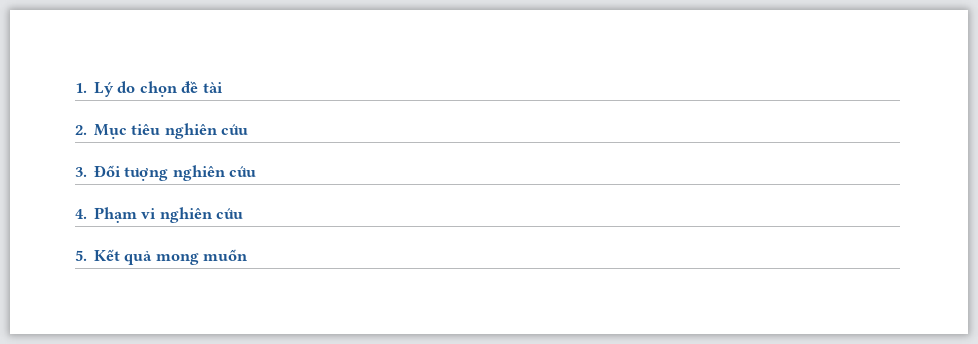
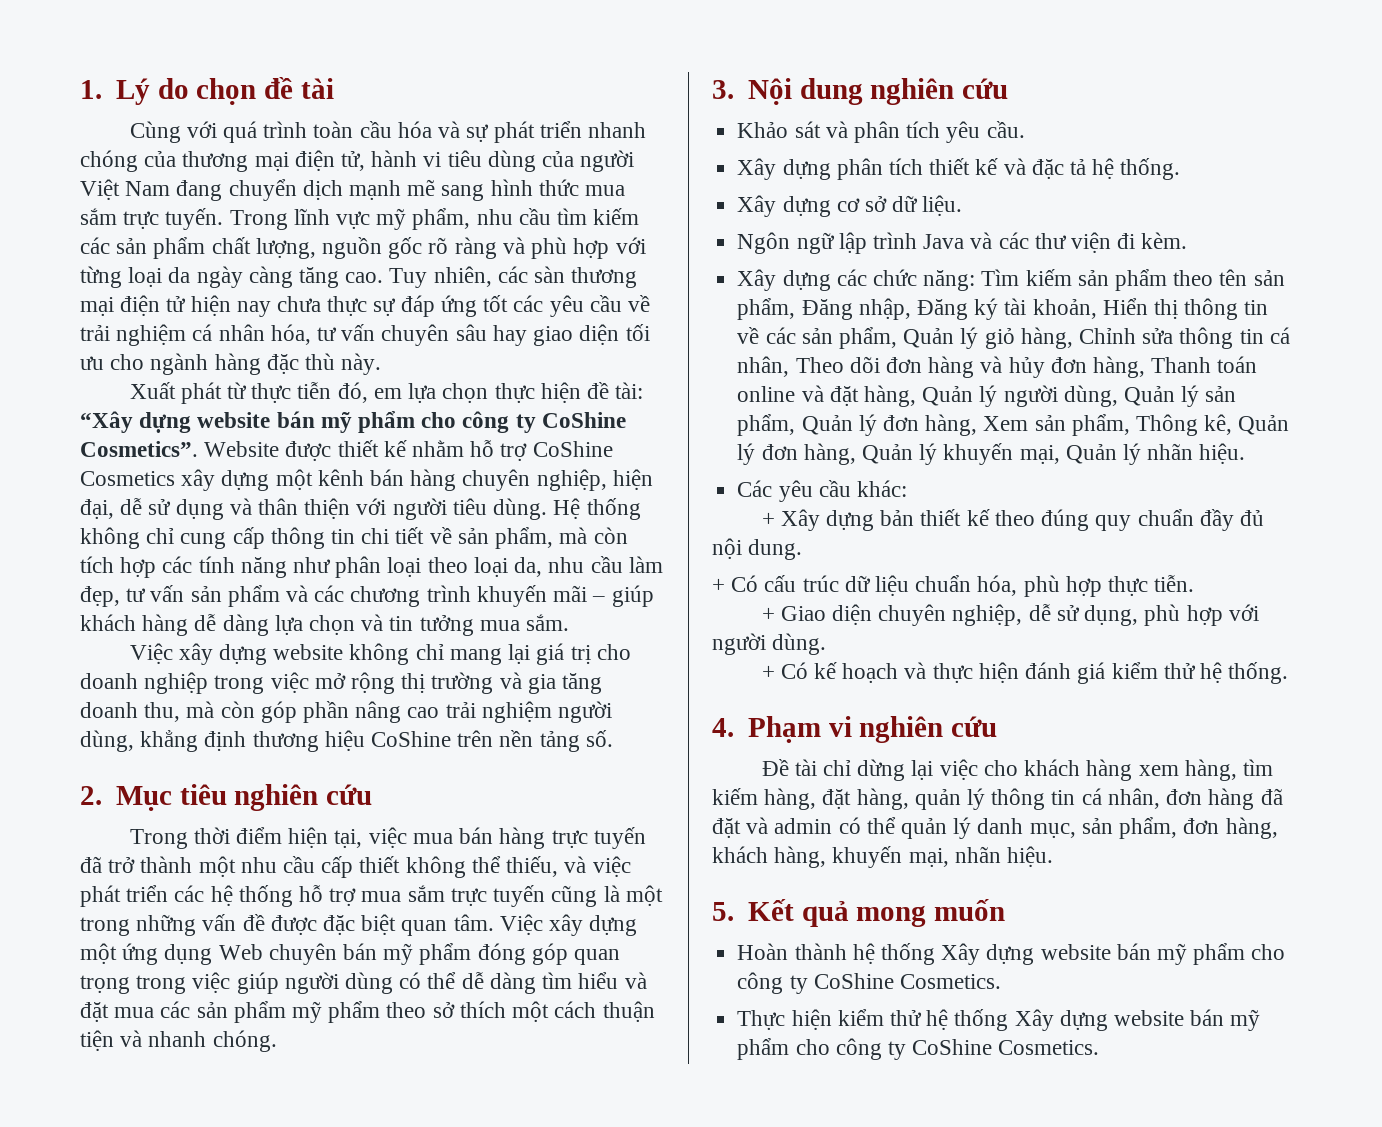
(223, 87) none -> [129,121,646,143] [80,150,635,172] [80,179,626,201] [80,208,640,230] [80,237,646,259] [80,266,638,288] [80,295,650,317] [80,324,650,346] [80,353,382,375] [129,382,644,404] [80,411,626,433] [80,440,613,461] [80,469,653,491] [80,498,641,520] [80,527,628,549] [80,556,663,578] [80,585,654,607] [80,614,570,636] [129,643,631,665] [80,672,603,694] [80,701,613,723] [80,730,613,752] // Cùng với quá trình toàn cầu hóa và sự phát triển nhanh chóng của thương mại điện tử, hành vi tiêu dùng của người Việt Nam đang chuyển dịch mạnh mẽ sang hình thức mua sắm trực tuyến. Trong lĩnh vực mỹ phẩm, nhu cầu tìm kiếm các sản phẩm chất lượng, nguồn gốc rõ ràng và phù hợp với từng loại da ngày càng tăng cao. Tuy nhiên, các sàn thương mại điện tử hiện nay chưa thực sự đáp ứng tốt các yêu cầu về trải nghiệm cá nhân hóa, tư vấn chuyên sâu hay giao diện tối ưu cho ngành hàng đặc thù này. // Xuất phát từ thực tiễn đó, em lựa chọn thực hiện đề tài: “Xây dựng website bán mỹ phẩm cho công ty CoShine Cosmetics”. Website được thiết kế nhằm hỗ trợ CoShine Cosmetics xây dựng một kênh bán hàng chuyên nghiệp, hiện đại, dễ sử dụng và thân thiện với người tiêu dùng. Hệ thống không chỉ cung cấp thông tin chi tiết về sản phẩm, mà còn tích hợp các tính năng như phân loại theo loại da, nhu cầu làm đẹp, tư vấn sản phẩm và các chương trình khuyến mãi – giúp khách hàng dễ dàng lựa chọn và tin tưởng mua sắm. // Việc xây dựng website không chỉ mang lại giá trị cho doanh nghiệp trong việc mở rộng thị trường và gia tăng doanh thu, mà còn góp phần nâng cao trải nghiệm người dùng, khẳng định thương hiệu CoShine trên nền tảng số.
(249, 129) none -> [129,827,646,849] [80,856,631,878] [80,885,663,907] [80,914,638,936] [80,943,621,965] [80,972,647,994] [80,1001,655,1023] [80,1030,277,1052] // Trong thời điểm hiện tại, việc mua bán hàng trực tuyến đã trở thành một nhu cầu cấp thiết không thể thiếu, và việc phát triển các hệ thống hỗ trợ mua sắm trực tuyến cũng là một trong những vấn đề được đặc biệt quan tâm. Việc xây dựng một ứng dụng Web chuyên bán mỹ phẩm đóng góp quan trọng trong việc giúp người dùng có thể dễ dàng tìm hiểu và đặt mua các sản phẩm mỹ phẩm theo sở thích một cách thuận tiện và nhanh chóng.
[94,165,257,181] Đối tượng nghiên cứu -> [747,78,1009,105] [737,121,1025,143] [737,158,1181,180] [737,195,963,217] [737,232,1188,254] [737,269,1285,291] [737,298,1269,320] [737,327,1290,349] [737,356,1258,378] [737,385,1237,407] [737,414,1290,436] [737,443,1246,465] [737,480,907,502] [761,509,1264,531] [712,538,803,560] [712,575,1195,597] [761,604,1259,626] [712,633,827,655] [761,662,1289,684] Nội dung nghiên cứu // Khảo sát và phân tích yêu cầu. // Xây dựng phân tích thiết kế và đặc tả hệ thống. // Xây dựng cơ sở dữ liệu. // Ngôn ngữ lập trình Java và các thư viện đi kèm. // Xây dựng các chức năng: Tìm kiếm sản phẩm theo tên sản phẩm, Đăng nhập, Đăng ký tài khoản, Hiển thị thông tin về các sản phẩm, Quản lý giỏ hàng, Chỉnh sửa thông tin cá nhân, Theo dõi đơn hàng và hủy đơn hàng, Thanh toán online và đặt hàng, Quản lý người dùng, Quản lý sản phẩm, Quản lý đơn hàng, Xem sản phẩm, Thông kê, Quản lý đơn hàng, Quản lý khuyến mại, Quản lý nhãn hiệu. // Các yêu cầu khác: // + Xây dựng bản thiết kế theo đúng quy chuẩn đầy đủ nội dung. // + Có cấu trúc dữ liệu chuẩn hóa, phù hợp thực tiễn. // + Giao diện chuyên nghiệp, dễ sử dụng, phù hợp với người dùng. // + Có kế hoạch và thực hiện đánh giá kiểm thử hệ thống.
(244, 213) none -> [761,759,1273,781] [712,788,1283,810] [712,817,1278,839] [712,846,1054,868] // Đề tài chỉ dừng lại việc cho khách hàng xem hàng, tìm kiếm hàng, đặt hàng, quản lý thông tin cá nhân, đơn hàng đã đặt và admin có thể quản lý danh mục, sản phẩm, đơn hàng, khách hàng, khuyến mại, nhãn hiệu.
(249, 255) none -> [737,943,1286,965] [737,972,1001,994] [737,1009,1261,1031] [737,1038,1100,1060] // Hoàn thành hệ thống Xây dựng website bán mỹ phẩm cho công ty CoShine Cosmetics. // Thực hiện kiểm thử hệ thống Xây dựng website bán mỹ phẩm cho công ty CoShine Cosmetics.

